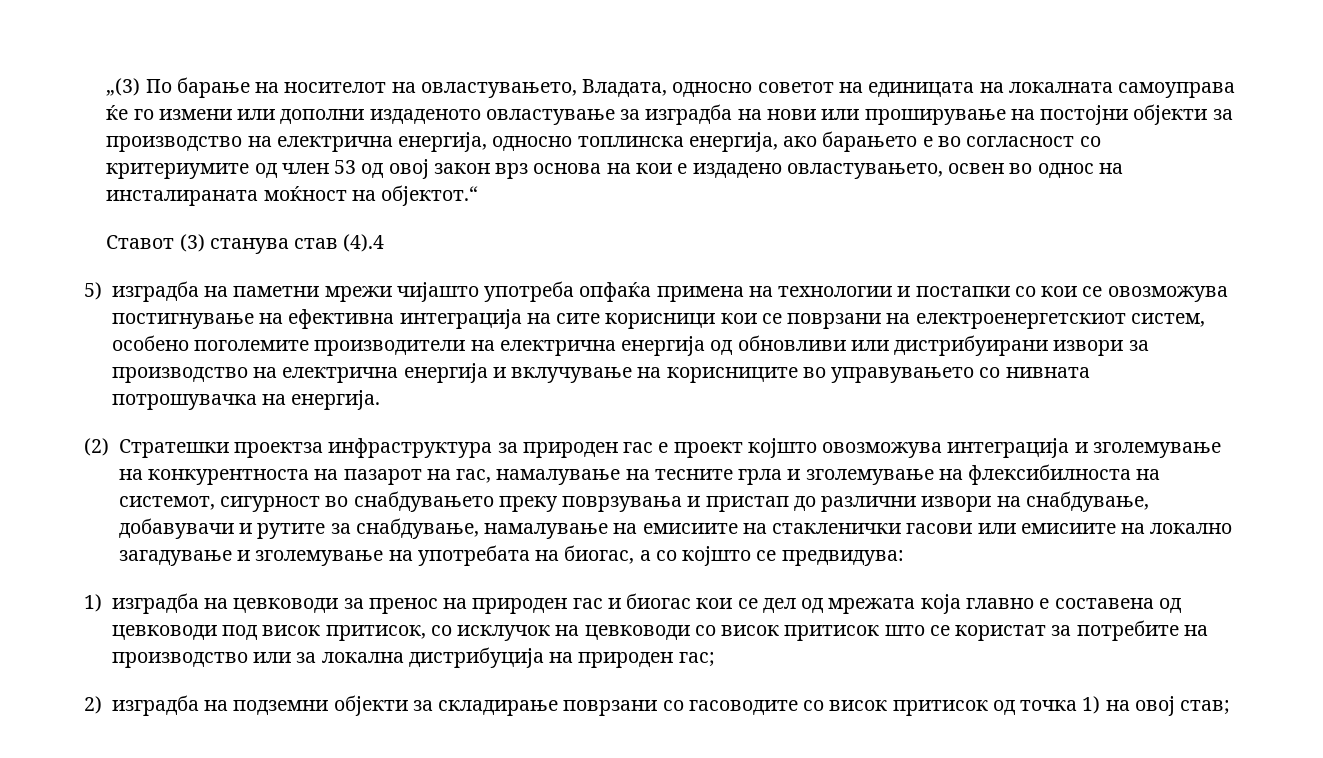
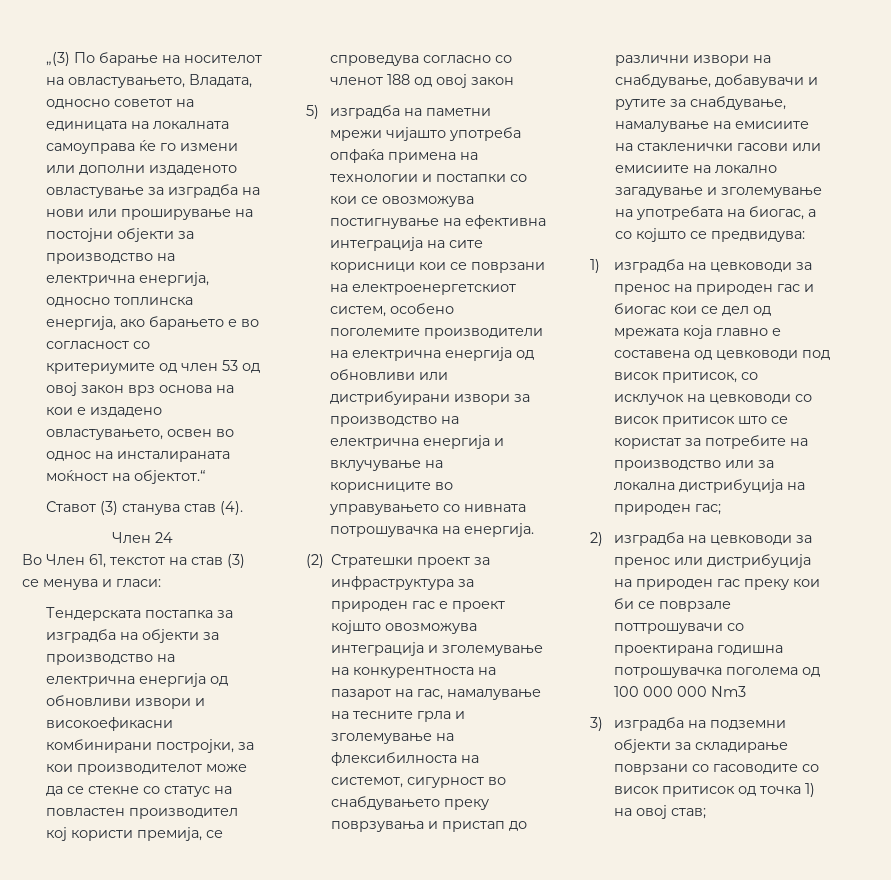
[343,234,385,252] (4).4 -> [220,501,244,515] [112,532,173,543] [22,554,245,568] [22,579,161,590] [46,607,234,621] [46,629,220,643] [46,654,176,665] [46,673,229,687] [46,695,206,709] [46,717,174,731] [46,739,255,753] [46,764,248,775] [46,786,233,797] [46,808,239,819] [46,827,224,841] [330,55,513,66] [330,74,515,88] (4). // Член 24 // Во Член 61, текстот на став (3) се менува и гласи: // Тендерската постапка за изградба на објекти за производство на електрична енергија од обновливи извори и високоефикасни комбинирани постројки, за кои производителот може да се стекне со статус на повластен производител кој користи премија, се спроведува согласно со членот 188 од овој закон
[234,442,324,458] проектза -> [417,557,491,568] проект за
(229, 705) none -> [710,535,813,545] [614,554,812,568] [614,579,821,590] [614,598,732,612] [614,623,745,634] [614,645,784,656] [614,667,821,678] [614,686,747,697] [590,717,707,731] цевководи за пренос или дистрибуција на природен гас преку кои би се поврзале поттрошувачи со проектирана годишна потрошувачка поголема од 100 000 000 Nm3 // 3) изградба на

